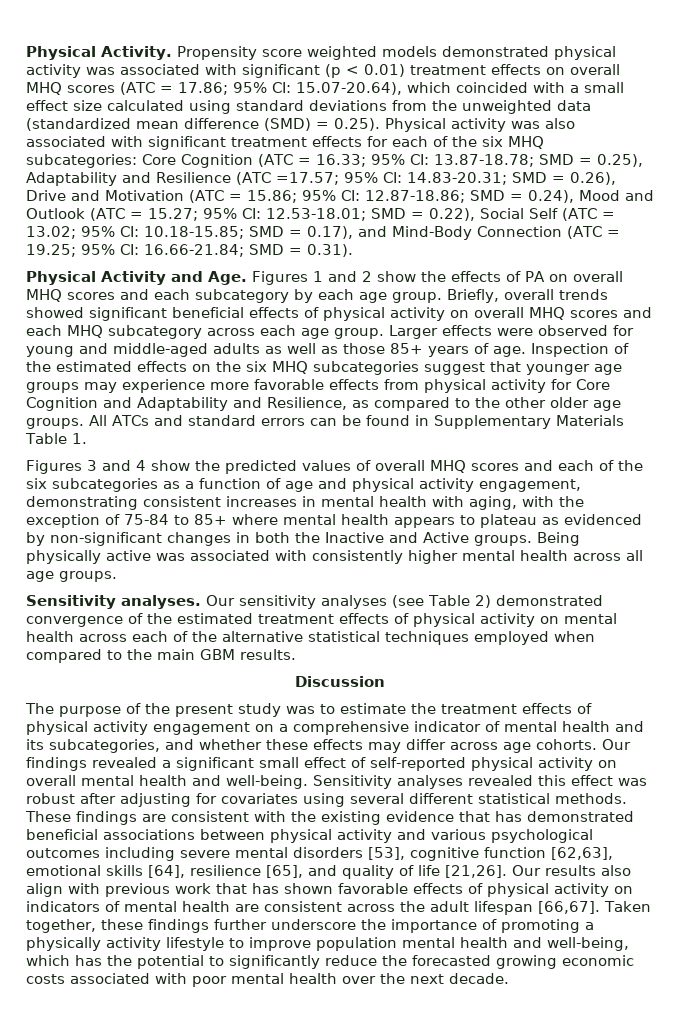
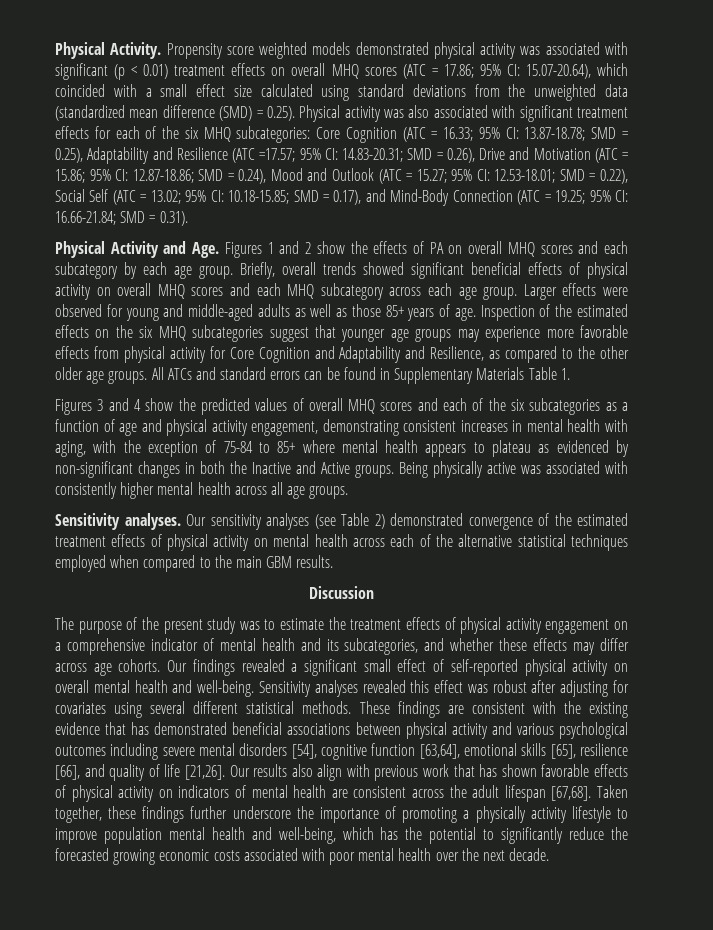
[368,847,405,860] [53], -> [291,744,317,759] [54],
[551,847,613,860] [62,63], -> [419,744,460,759] [63,64],
[148,865,303,878] [64], resilience [65], -> [550,743,628,759] [55,765,80,780] [65], resilience [66],
[538,901,600,914] [66,67]. -> [551,786,592,801] [67,68].

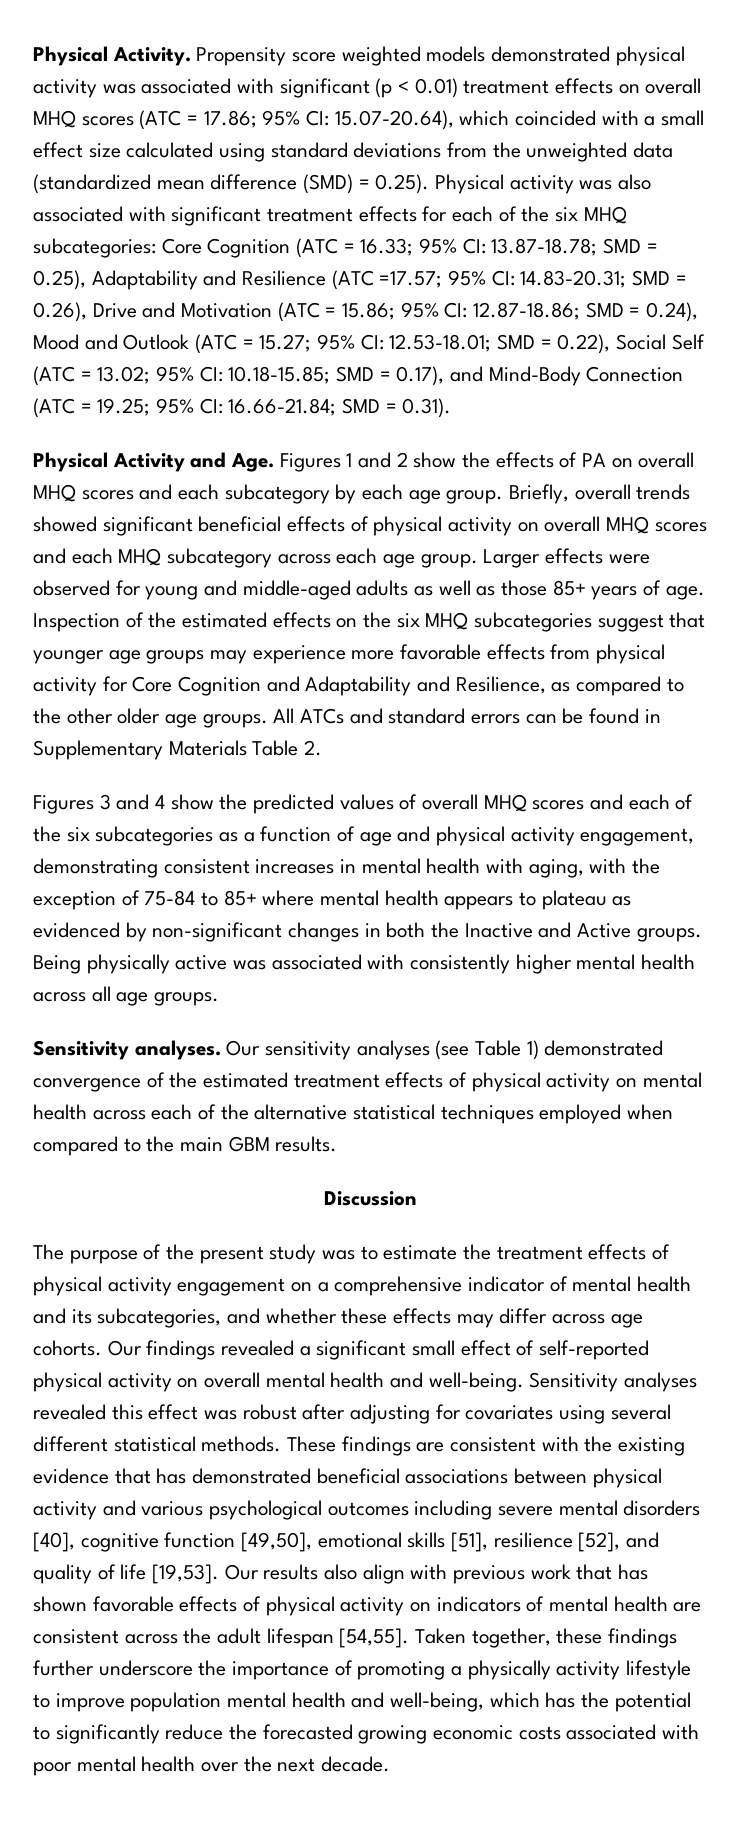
[560,368,570,380] 1. -> [304,740,323,756] 2.
[374,514,385,529] 2) -> [526,1040,539,1060] 1)
[291,744,317,759] [54], -> [33,1532,75,1552] [40],
[419,744,460,759] [63,64], -> [241,1532,313,1552] [49,50],
[550,743,628,759] [55,765,80,780] [65], resilience [66], -> [451,1532,621,1552] [51], resilience [52],
[184,765,225,780] [21,26]. -> [152,1564,220,1584] [19,53].
[551,786,592,801] [67,68]. -> [339,1628,410,1648] [54,55].

